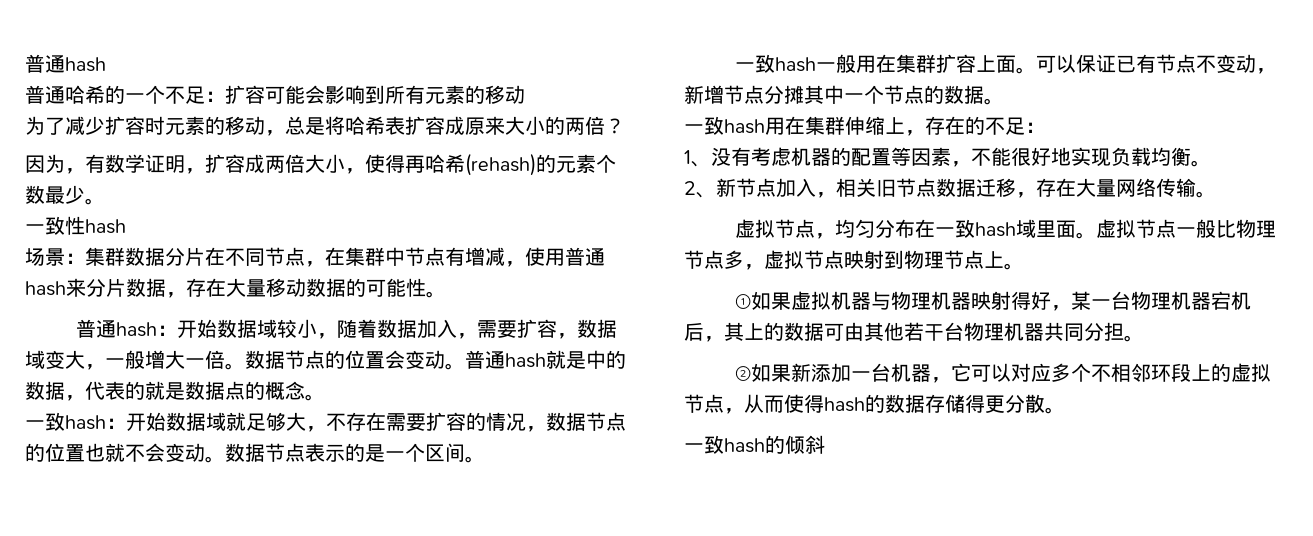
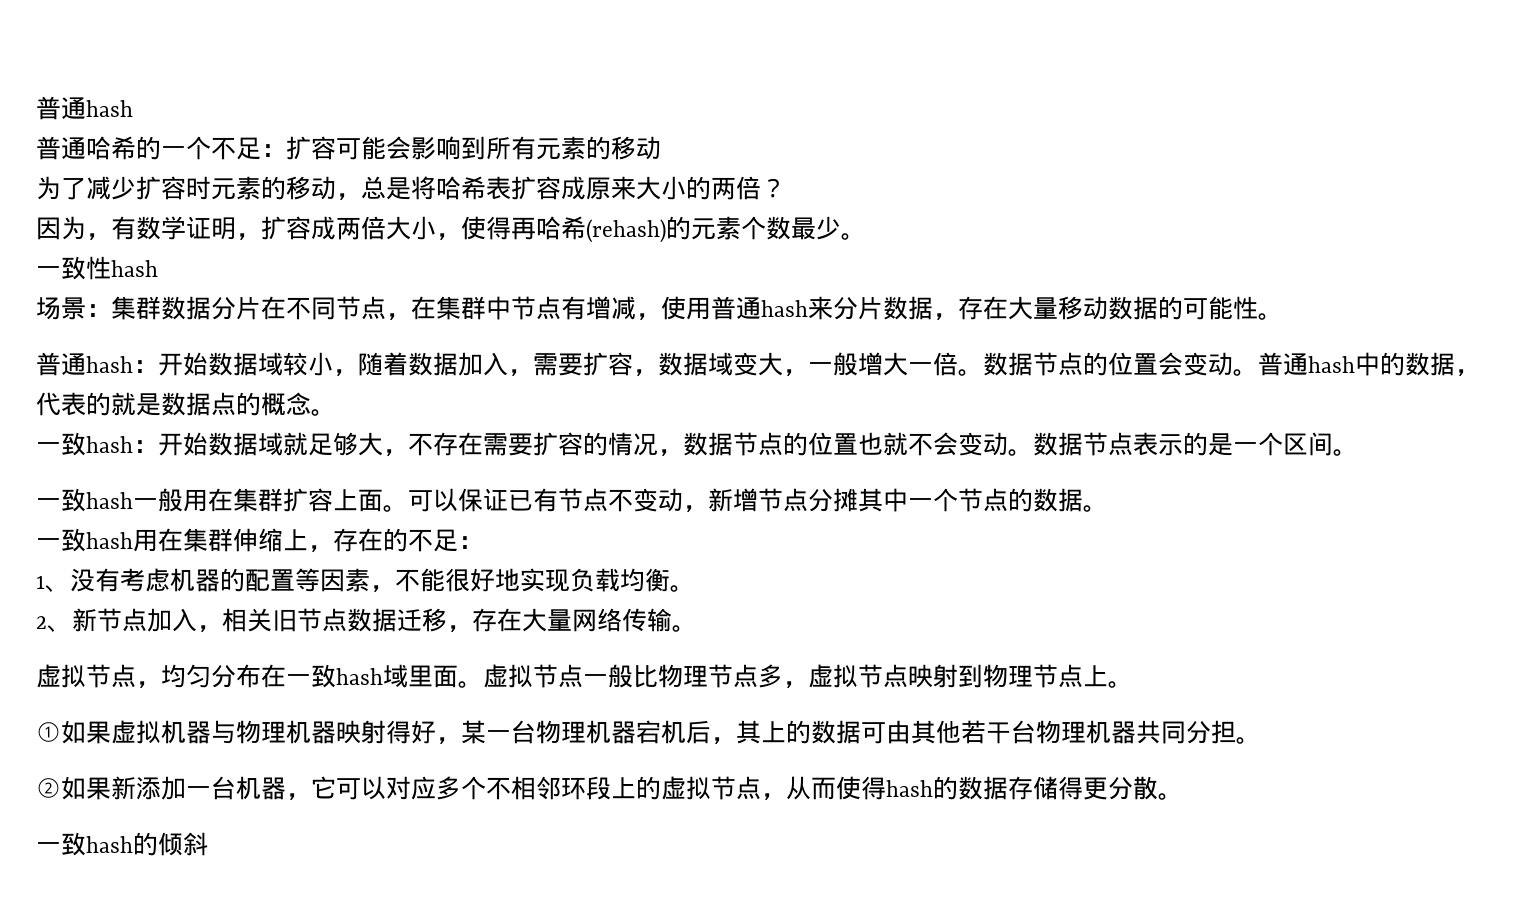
[546,350,586,369] 就是 -> (1355, 364) none

